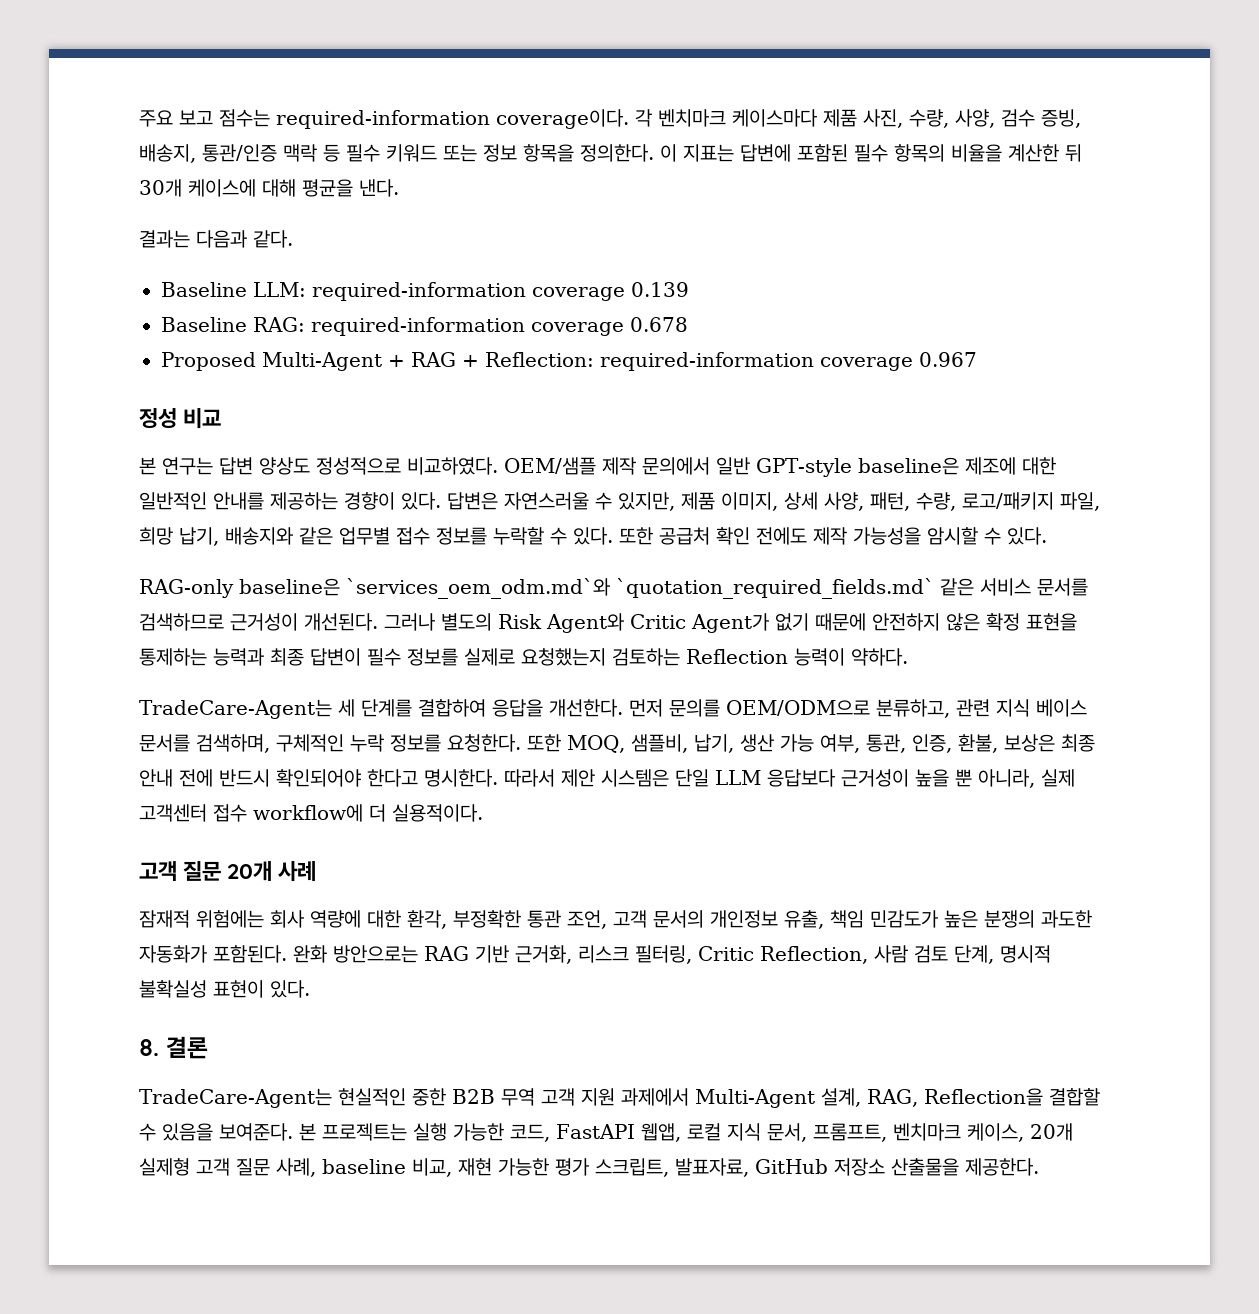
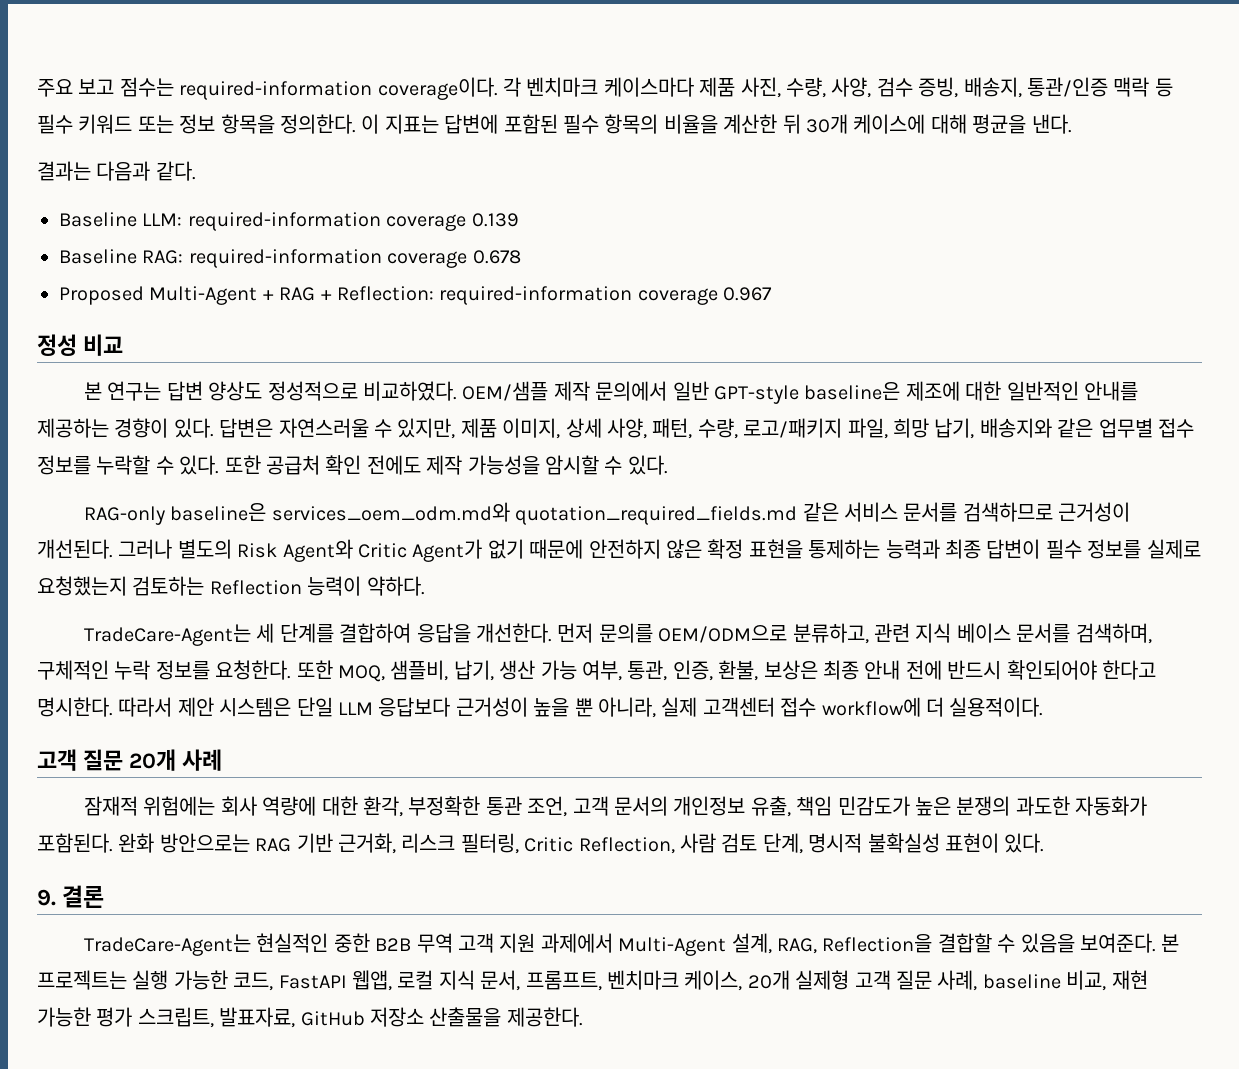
[346,578,934,599] `services_oem_odm.md`와 `quotation_required_fields.md` -> [271,502,798,525] services_oem_odm.md와 quotation_required_fields.md
[139,1039,159,1056] 8. -> [37,889,56,906] 9.

